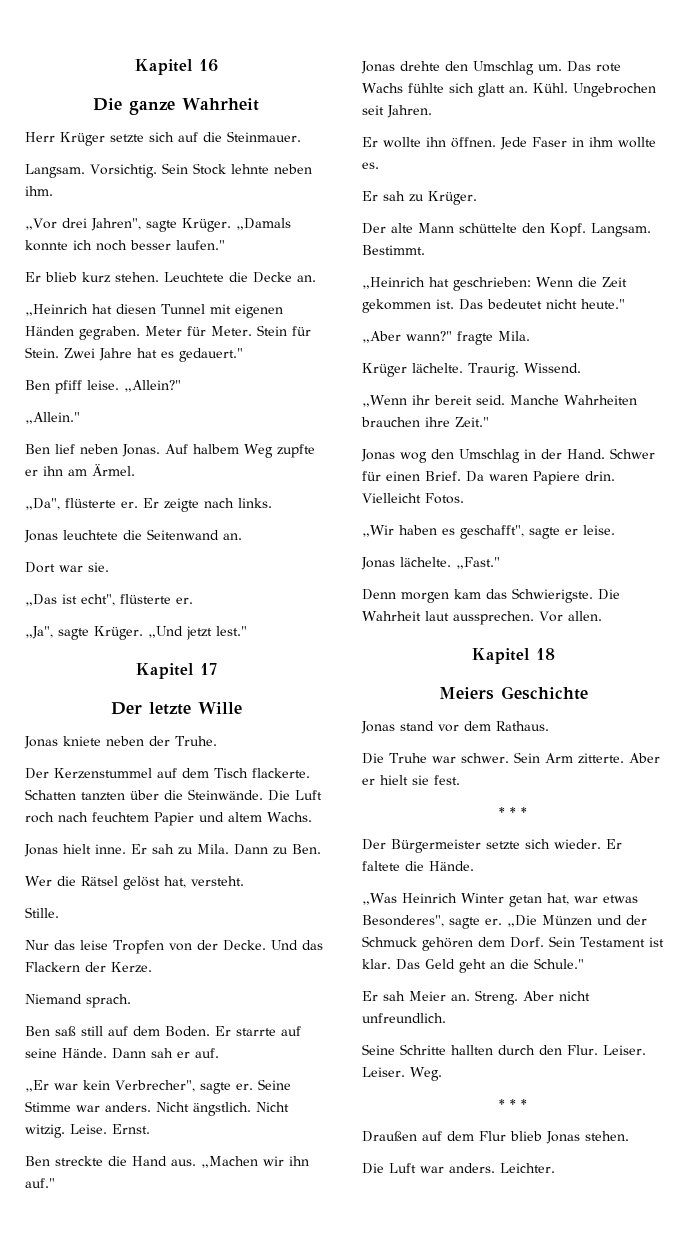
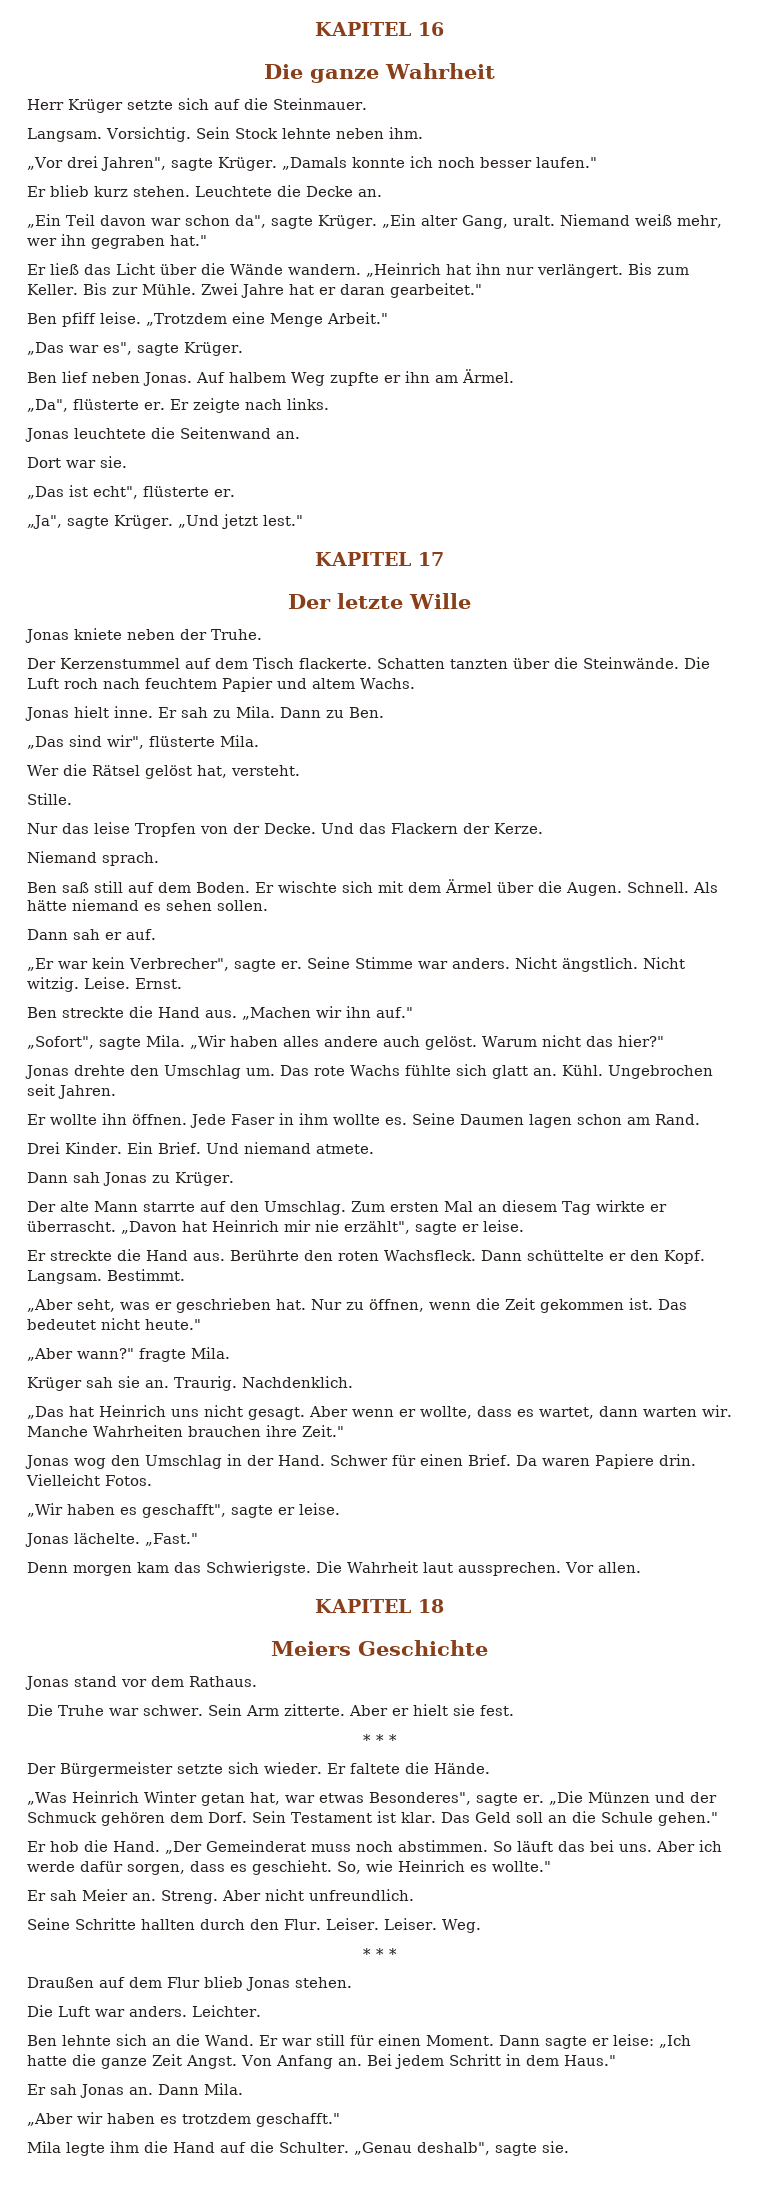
[134,59,193,75] Kapitel -> [315,22,412,36] KAPITEL
[25,304,283,318] [25,325,311,340] [25,347,243,362] [25,380,181,394] [25,412,80,424] „Heinrich hat diesen Tunnel mit eigenen Händen gegraben. Meter für Meter. Stein für Stein. Zwei Jahre hat es gedauert." // Ben pfiff leise. „Allein?" // „Allein." -> [27,214,722,229] [27,234,207,249] [27,263,689,278] [27,283,482,298] [27,312,388,327] [27,342,243,356] „Ein Teil davon war schon da", sagte Krüger. „Ein alter Gang, uralt. Niemand weiß mehr, wer ihn gegraben hat." // Er ließ das Licht über die Wände wandern. „Heinrich hat ihn nur verlängert. Bis zum Keller. Bis zur Mühle. Zwei Jahre hat er daran gearbeitet." // Ben pfiff leise. „Trotzdem eine Menge Arbeit." // „Das war es", sagte Krüger.
[135,663,194,679] Kapitel -> [315,552,412,566] KAPITEL
(321, 849) none -> [27,735,259,749] // „Das sind wir", flüsterte Mila.
[236,1026,301,1036] [25,1048,107,1058] starrte auf seine Hände. -> [278,879,718,896] [27,899,268,911] wischte sich mit dem Ärmel über die Augen. Schnell. Als hätte niemand es sehen sollen. //
(55, 1183) none -> [27,1035,664,1050] // „Sofort", sagte Mila. „Wir haben alles andere auch gelöst. Warum nicht das hier?"
[362,191,405,201] // Er sah -> [411,1113,700,1128] [27,1142,374,1154] [27,1172,147,1186] Seine Daumen lagen schon am Rand. // Drei Kinder. Ein Brief. Und niemand atmete. // Dann sah Jonas
[459,223,651,237] [362,245,425,255] [362,277,573,291] schüttelte den Kopf. Langsam. Bestimmt. // „Heinrich hat geschrieben: Wenn -> [143,1200,667,1215] [27,1220,524,1235] [27,1249,705,1264] [27,1269,185,1284] [27,1298,471,1313] starrte auf den Umschlag. Zum ersten Mal an diesem Tag wirkte er überrascht. „Davon hat Heinrich mir nie erzählt", sagte er leise. // Er streckte die Hand aus. Berührte den roten Wachsfleck. Dann schüttelte er den Kopf. Langsam. Bestimmt. // „Aber seht, was er geschrieben hat. Nur zu öffnen, wenn
[412,363,581,377] [362,395,505,407] lächelte. Traurig. Wissend. // „Wenn ihr bereit seid. -> [86,1376,353,1391] [27,1405,732,1420] sah sie an. Traurig. Nachdenklich. // „Das hat Heinrich uns nicht gesagt. Aber wenn er wollte, dass es wartet, dann warten wir.
[471,648,530,664] Kapitel -> [315,1599,412,1613] KAPITEL
[459,958,584,973] geht an die Schule." -> [515,1811,718,1826] [27,1840,722,1854] [27,1860,551,1875] soll an die Schule gehen." // Er hob die Hand. „Der Gemeinderat muss noch abstimmen. So läuft das bei uns. Aber ich werde dafür sorgen, dass es geschieht. So, wie Heinrich es wollte."
(555, 1168) none -> [27,2034,691,2049] [27,2054,616,2069] [27,2083,243,2098] [27,2112,340,2127] [27,2141,569,2156] // Ben lehnte sich an die Wand. Er war still für einen Moment. Dann sagte er leise: „Ich hatte die ganze Zeit Angst. Von Anfang an. Bei jedem Schritt in dem Haus." // Er sah Jonas an. Dann Mila. // „Aber wir haben es trotzdem geschafft." // Mila legte ihm die Hand auf die Schulter. „Genau deshalb", sagte sie.

